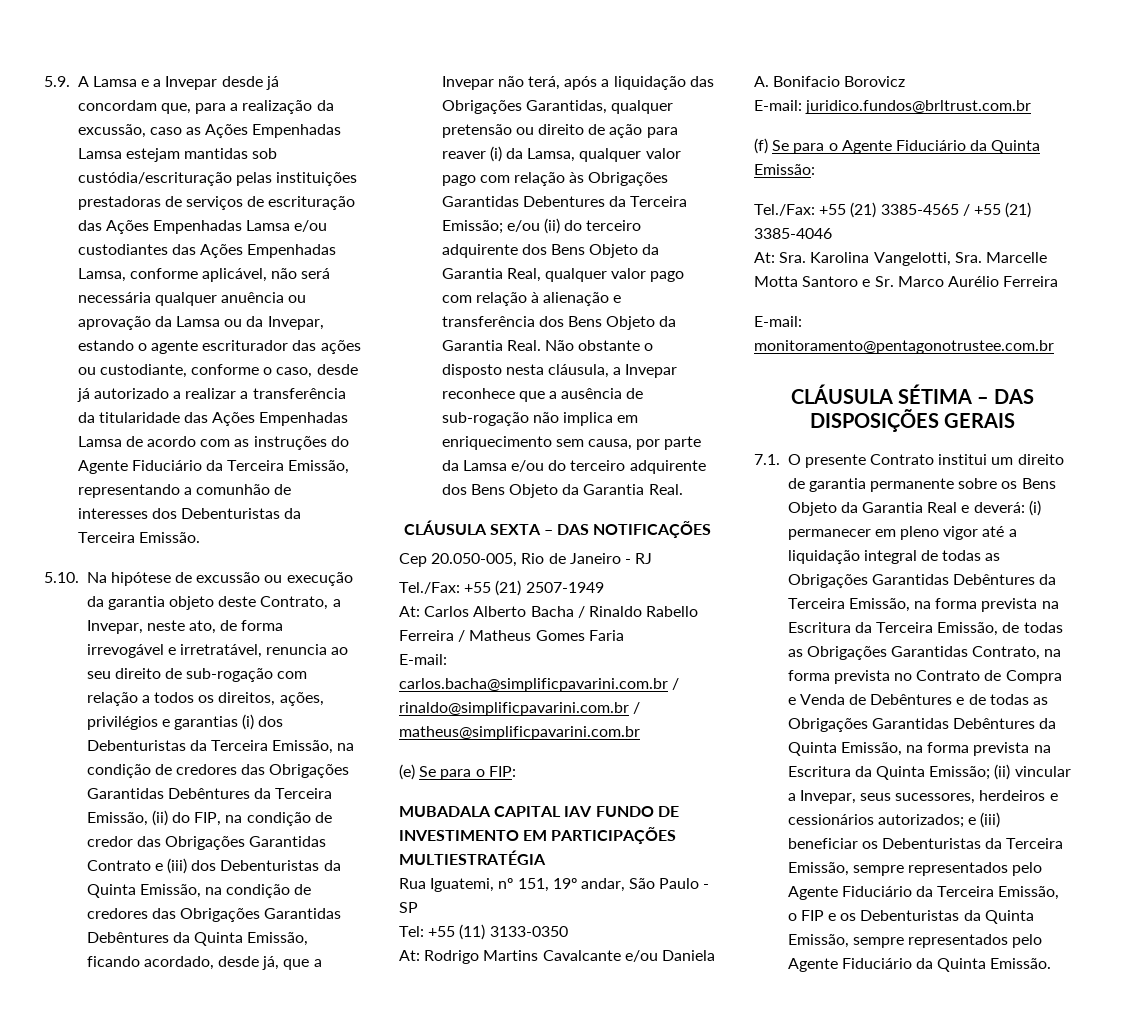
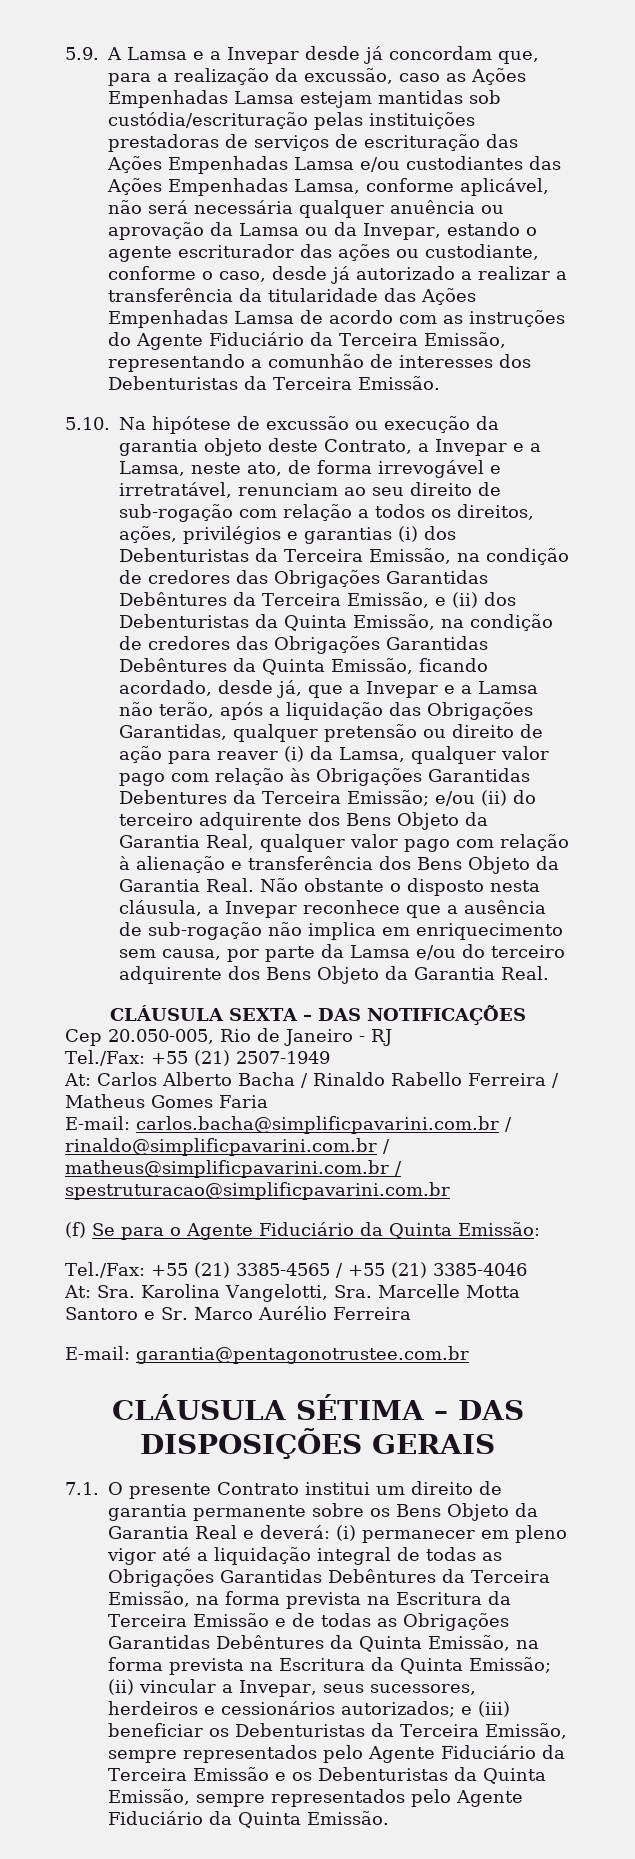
[86,620,143,634] Invepar, -> [435,439,541,456] [119,461,185,476] Invepar e a Lamsa,
[266,644,328,655] renuncia -> [238,483,338,496] renunciam
[151,810,332,826] [86,836,327,850] [86,858,188,874] (ii) do FIP, na condição de credor das Obrigações Garantidas Contrato e (iii) -> [434,592,478,608] e (ii)
[497,76,561,90] não terá, -> [444,681,538,694] [119,702,214,718] e a Lamsa não terão,
[399,764,516,780] [399,806,679,817] [399,827,677,844] [399,850,546,865] [399,878,710,892] [399,902,418,913] [399,924,568,940] [399,950,715,964] [754,76,906,87] [754,100,1032,114] // (e) Se para o FIP: // MUBADALA CAPITAL IAV FUNDO DE INVESTIMENTO EM PARTICIPAÇÕES MULTIESTRATÉGIA // Rua Iguatemi, nº 151, 19º andar, São Paulo - SP // Tel: +55 (11) 3133-0350 // At: Rodrigo Martins Cavalcante e/ou Daniela A. Bonifacio Borovicz // E-mail: juridico.fundos@brltrust.com.br -> [395,1161,402,1176] [65,1182,450,1200] / spestruturacao@simplificpavarini.com.br
[754,340,1054,354] monitoramento@pentagonotrustee.com.br -> [136,1346,469,1364] garantia@pentagonotrustee.com.br
[937,622,1063,636] [787,646,1062,660] [787,670,1062,684] [787,694,953,705] Emissão, de todas as Obrigações Garantidas Contrato, na forma prevista no Contrato de Compra e Venda de Debêntures -> [192,1613,269,1627] Emissão
[998,886,1060,900] [787,910,824,921] Emissão, o FIP -> [192,1767,269,1781] Emissão

